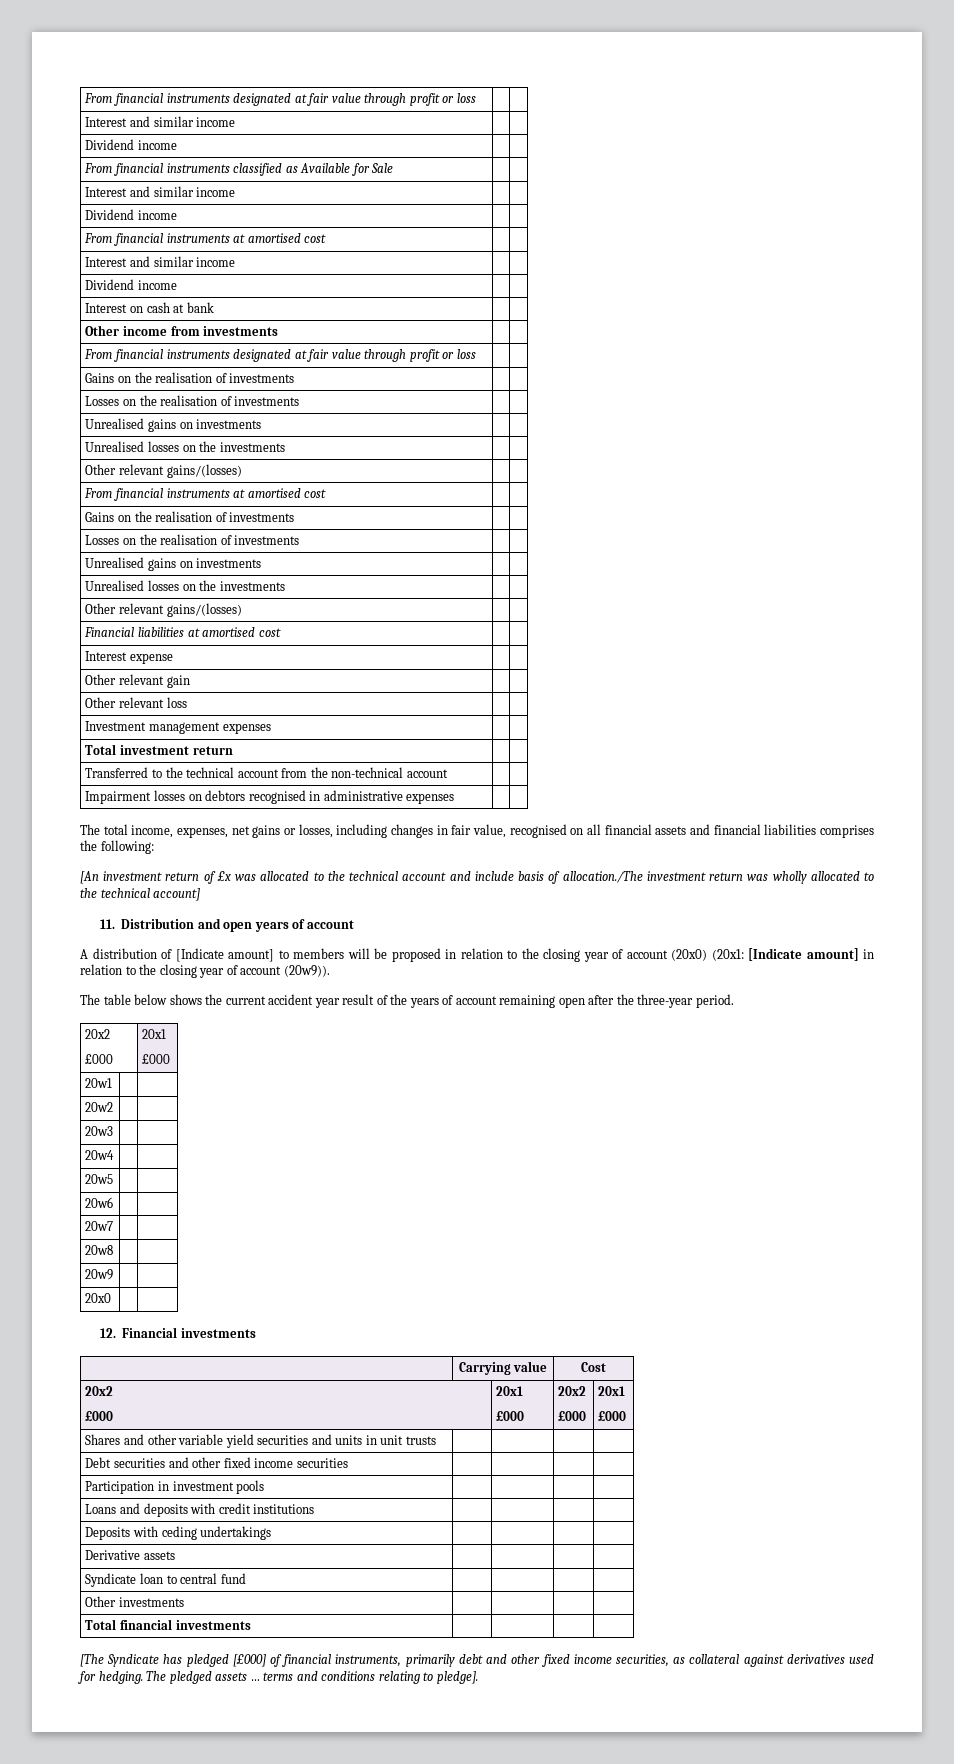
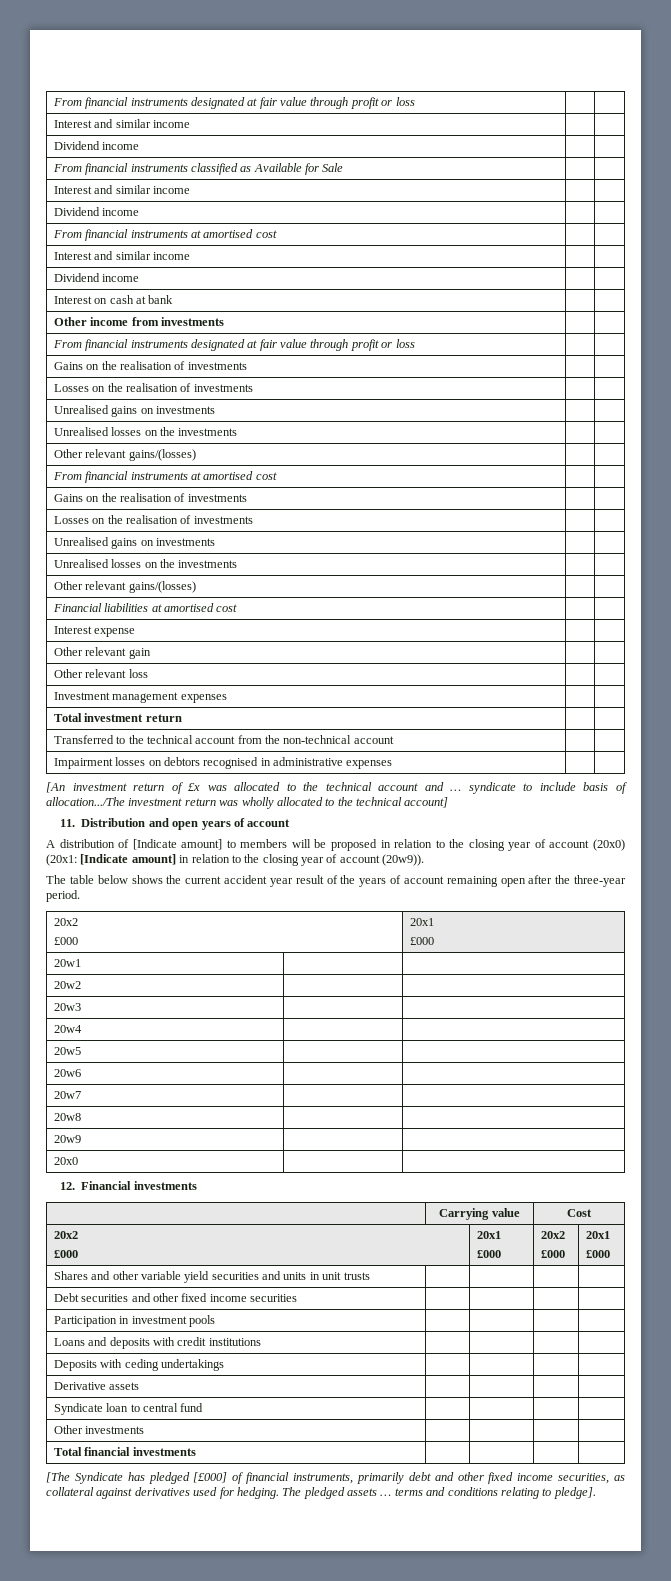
[80,824,874,838] [80,840,154,854] // The total income, expenses, net gains or losses, including changes in fair value, recognised on all financial assets and financial liabilities comprises the following: -> (393, 764) none
(471, 876) none -> [450,782,533,794] … syndicate to
[562,871,643,883] allocation./The -> [46,797,125,806] allocation.../The

